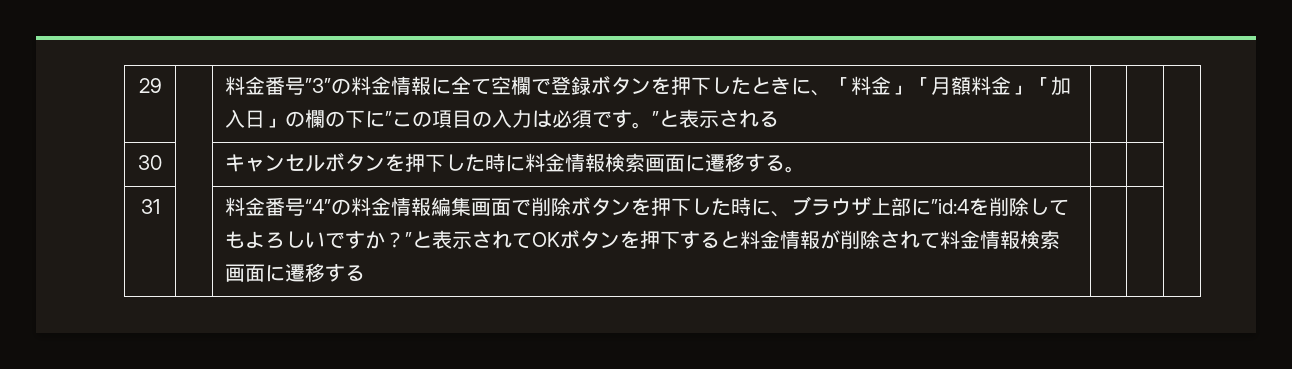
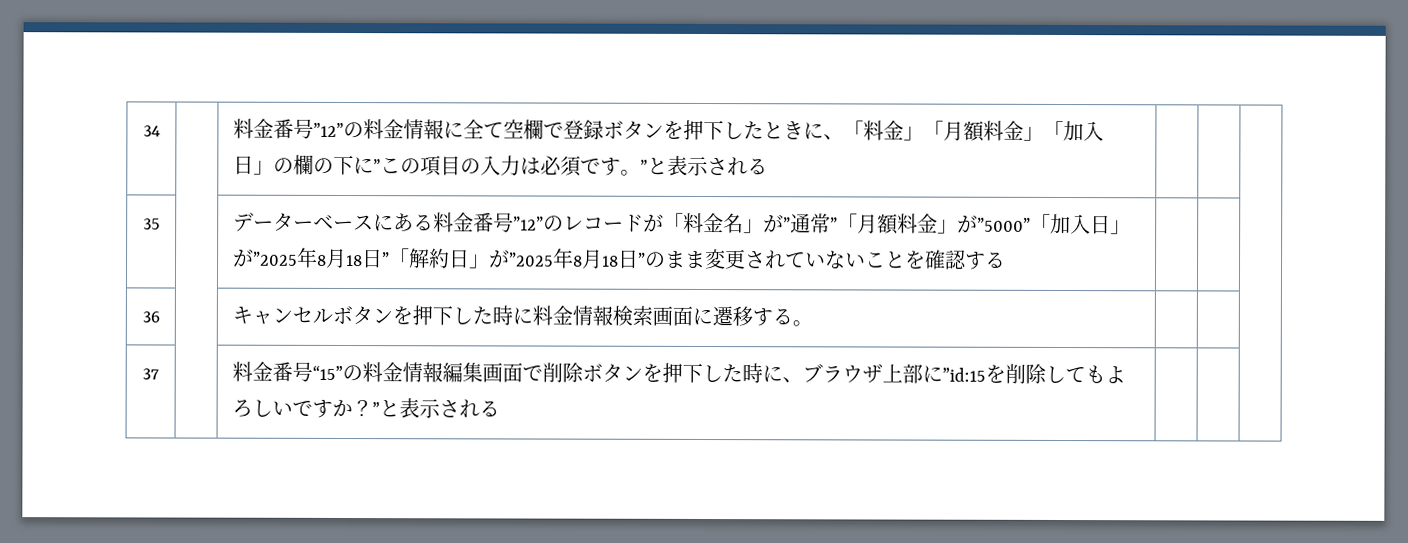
[138,78,162,93] [225,76,332,95] 29 | | 料金番号”3” -> [142,125,161,137] [232,118,344,139] 34 | | 料金番号”12”
[138,155,162,170] 30 -> [142,218,161,230] [232,211,1131,235] [232,247,1006,270] [141,311,160,323] 35 | | データーベースにある料金番号”12”のレコードが「料金名」が”通常”「月額料金」が”5000”「加入日」が”2025年8月18日”「解約日」が”2025年8月18日”のまま変更されていないことを確認する | | | // 36
[140,199,160,214] [225,197,332,216] 31 | | 料金番号“4” -> [142,368,159,380] [231,361,343,382] 37 | | 料金番号“15”
[931,199,970,214] ”id:4 -> [941,367,986,382] ”id:15
[512,229,1061,249] [225,263,346,282] てOKボタンを押下すると料金情報が削除されて料金情報検索画面に遷移す -> (480, 409) none

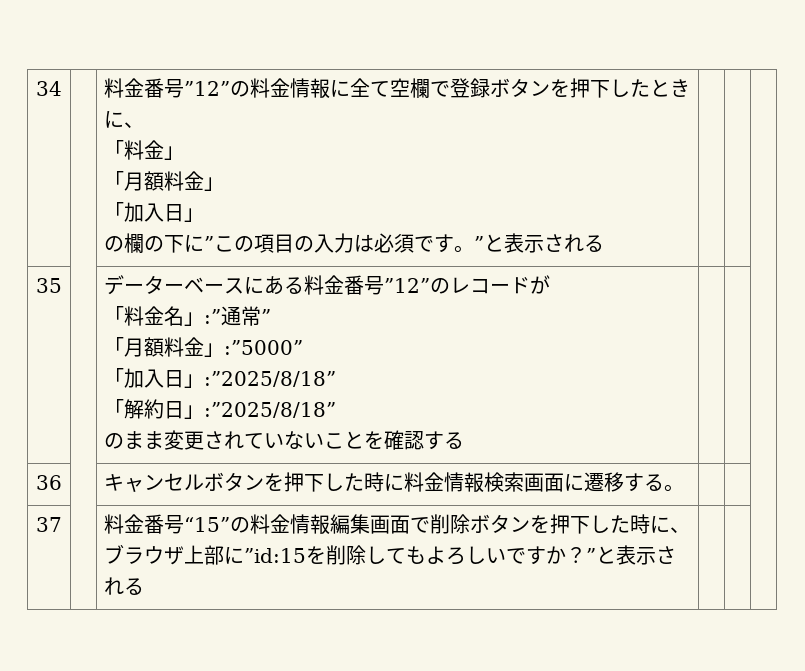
(844, 137) none -> (145, 125) //
[922,120,1104,142] [232,155,274,175] 「月額料金」「加入日」 -> [104,171,225,191] [104,202,205,222] // 「月額料金」 // 「加入日」 //
(664, 222) none -> (551, 284) //
[762,214,791,233] が” -> [204,309,222,324] :”
[836,213,1131,235] [232,247,646,269] 「月額料金」が”5000”「加入日」が”2025年8月18日”「解約日」が”2025年8月18日” -> [104,337,304,357] [104,368,337,388] [104,399,337,419] // 「月額料金」:”5000” // 「加入日」:”2025/8/18” // 「解約日」:”2025/8/18” //

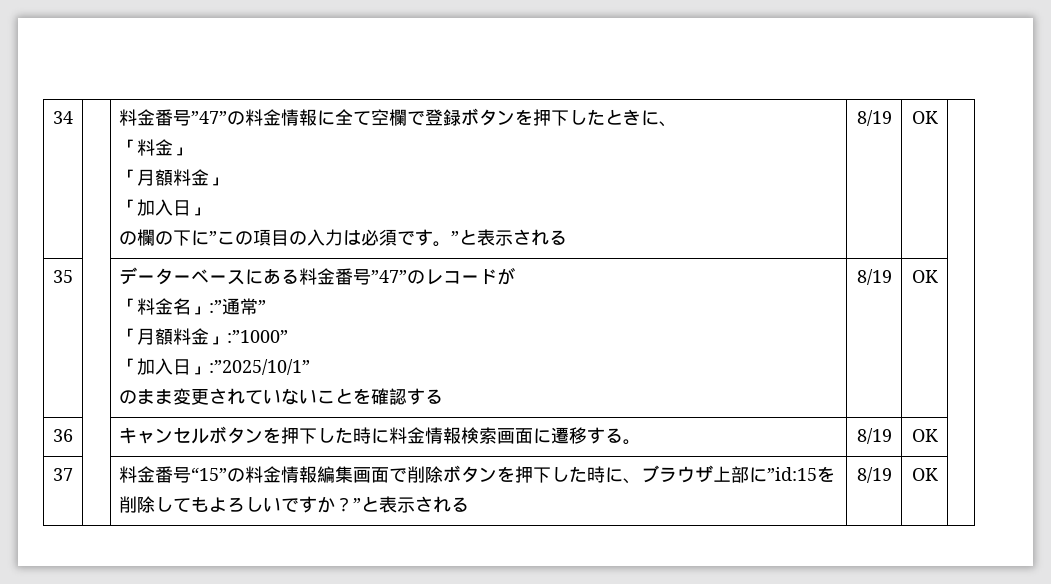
[184,81,231,96] ”12” -> [191,111,228,124] ”47”
(605, 243) | -> [856,110,892,126] [911,111,938,124] 8/19 | OK
[384,278,431,293] ”12” -> [371,270,408,283] ”47”
[224,340,304,355] [104,368,337,388] [104,399,337,419] :”5000” // 「加入日」:”2025/8/18” // 「解約日」:”2025/8/18” -> [227,330,289,343] [119,358,311,375] :”1000” // 「加入日」:”2025/10/1”
(465, 440) | -> [856,269,892,285] [911,270,938,283] 8/19 | OK
(685, 488) | -> [856,428,892,444] [911,429,938,442] 8/19 | OK
(145, 586) | -> [856,467,892,483] [911,468,938,481] 8/19 | OK

